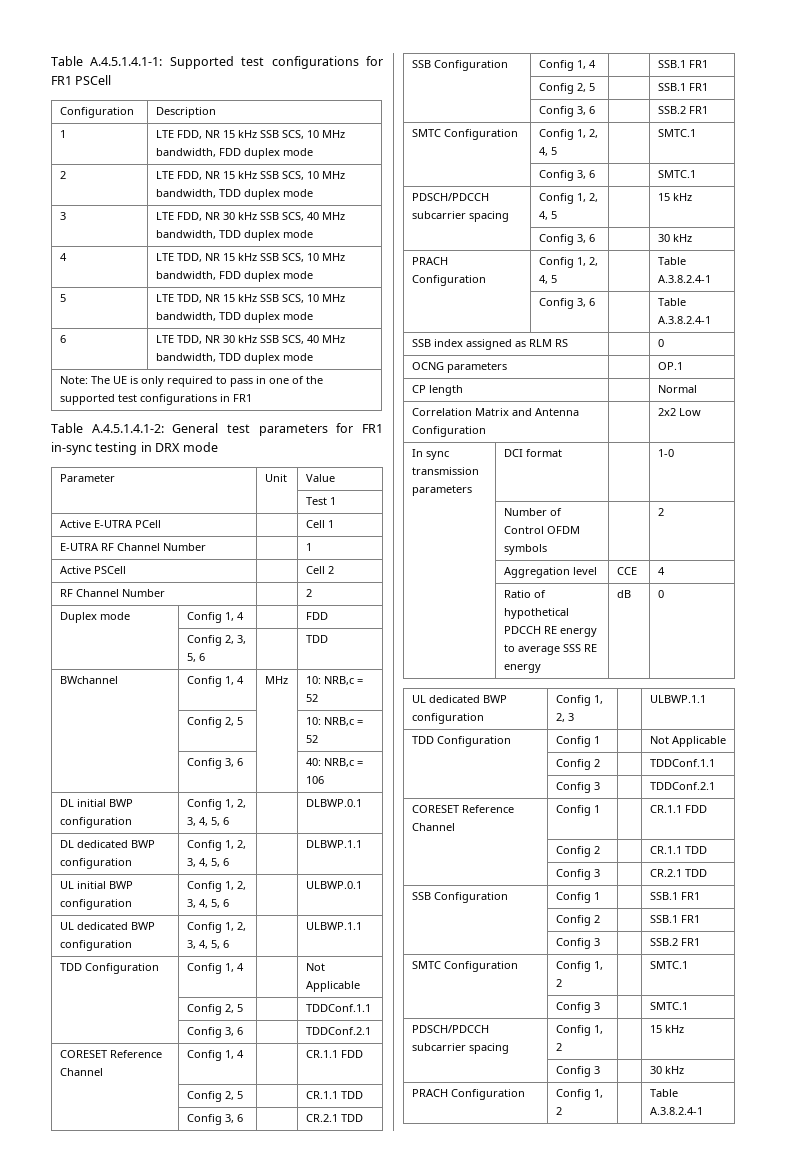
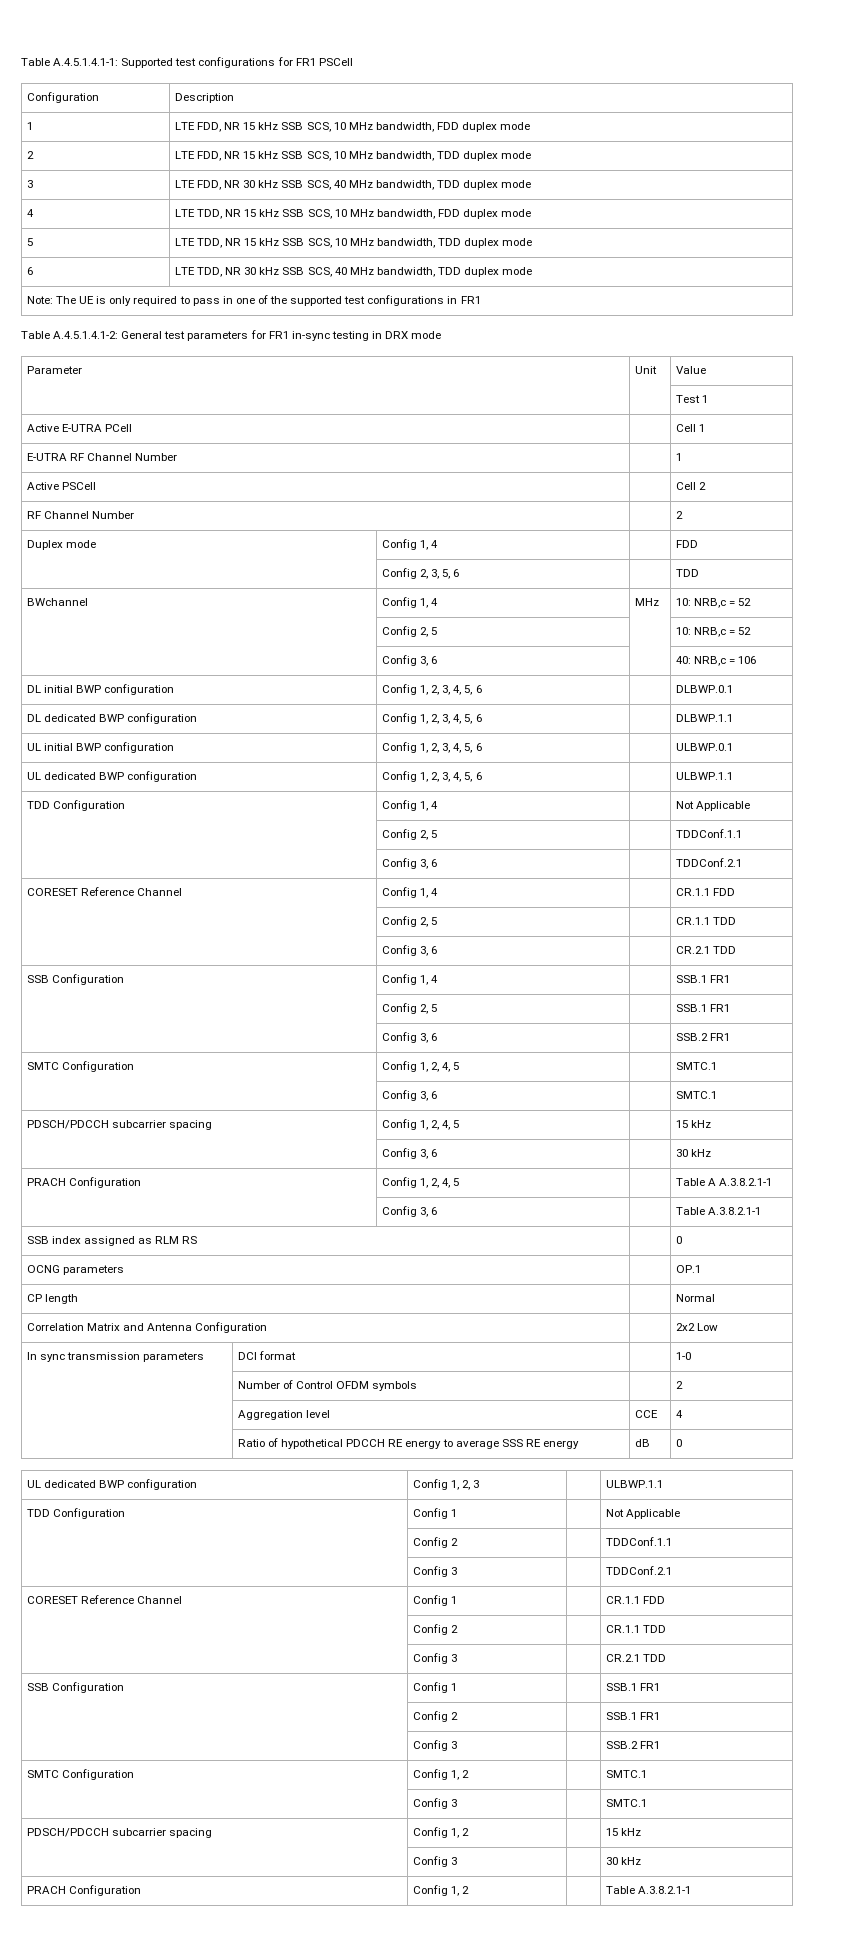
[657,275,711,283] A.3.8.2.4-1 -> [708,1178,773,1186] A A.3.8.2.1-1
[657,316,711,324] A.3.8.2.4-1 -> [708,1207,762,1215] A.3.8.2.1-1
[649,1107,703,1115] A.3.8.2.4-1 -> [638,1886,692,1894] A.3.8.2.1-1

